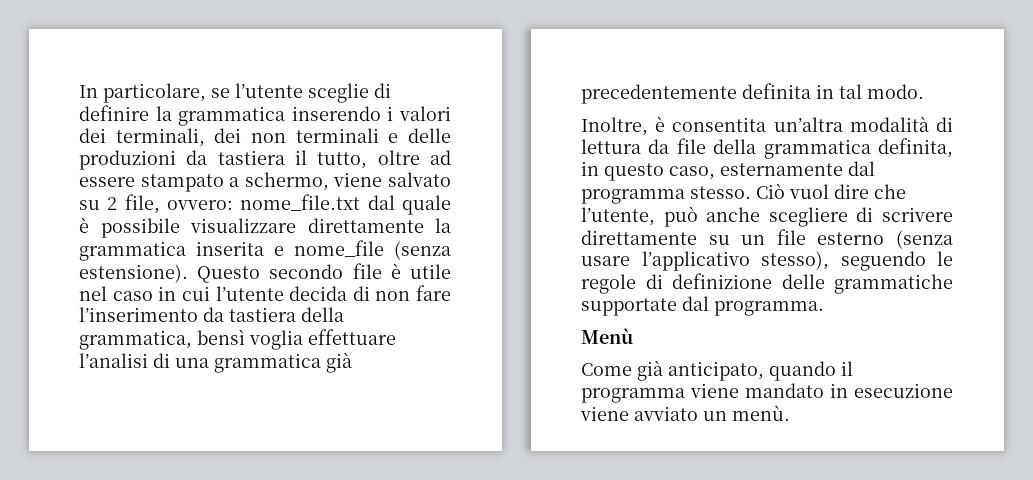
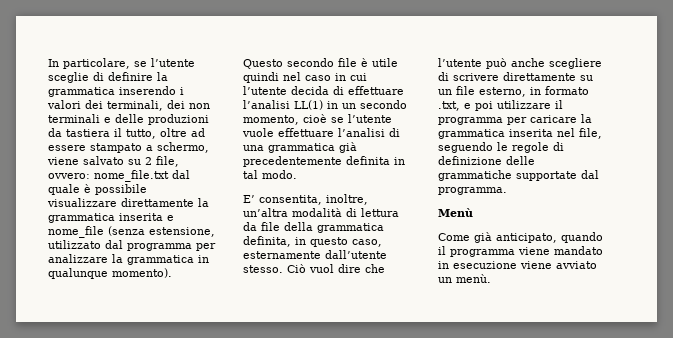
[79,264,188,283] estensione). -> [149,227,215,237] [48,240,216,251] [48,254,209,265] [48,268,172,279] estensione, utilizzato dal programma per analizzare la grammatica in qualunque momento).
(451, 271) none -> [243,72,279,83] quindi
[375,285,451,301] [79,307,344,322] [79,329,303,350] non fare l’inserimento da tastiera della grammatica, bensì voglia -> [348,86,404,95] [243,100,407,110] [243,114,392,125] [242,128,274,137] effettuare l’analisi LL(1) in un secondo momento, cioè se l’utente vuole
[581,116,767,136] Inoltre, è consentita -> [243,194,368,205] E’ consentita, inoltre,
[848,161,875,176] [581,189,685,204] dal programma -> [325,250,387,259] dall’utente
[581,207,655,226] l’utente, -> [438,58,482,67] l’utente
[817,230,953,249] [581,251,829,271] esterno (senza usare l’applicativo stesso), -> [479,86,589,97] [438,100,563,111] [438,114,592,125] [438,128,602,139] esterno, in formato .txt, e poi utilizzare il programma per caricare la grammatica inserita nel file,

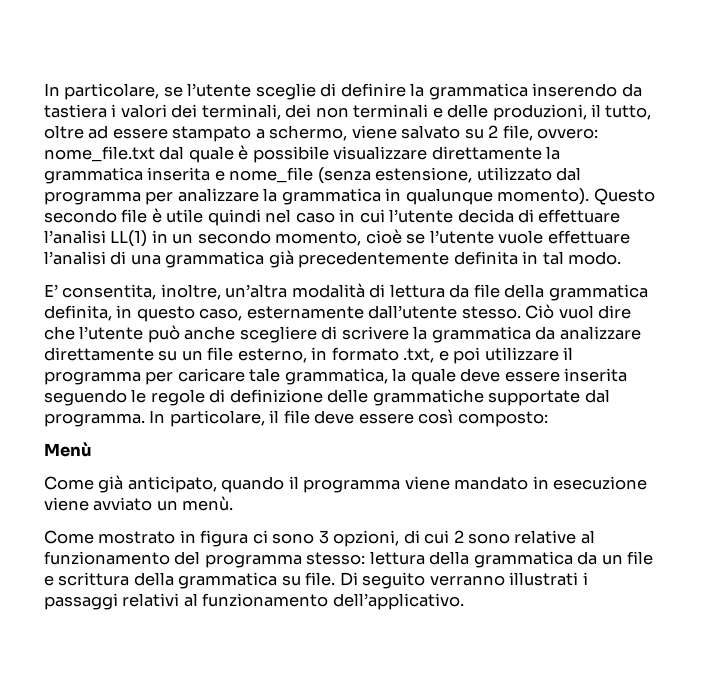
(176, 90) none -> [621,83,642,97] [44,104,107,118] da tastiera
[148,114,209,125] [48,128,110,137] produzioni da tastiera -> [492,104,587,121] produzioni,
(499, 77) none -> [413,326,641,343] la grammatica da analizzare
[581,114,592,123] [438,128,602,139] la grammatica inserita nel file, -> [249,368,628,385] tale grammatica, la quale deve essere inserita
(507, 191) none -> [149,409,548,427] In particolare, il file deve essere così composto:
(491, 278) none -> [44,530,595,547] [44,551,654,568] [44,572,588,589] [44,593,464,610] // Come mostrato in figura ci sono 3 opzioni, di cui 2 sono relative al funzionamento del programma stesso: lettura della grammatica da un file e scrittura della grammatica su file. Di seguito verranno illustrati i passaggi relativi al funzionamento dell’applicativo.

